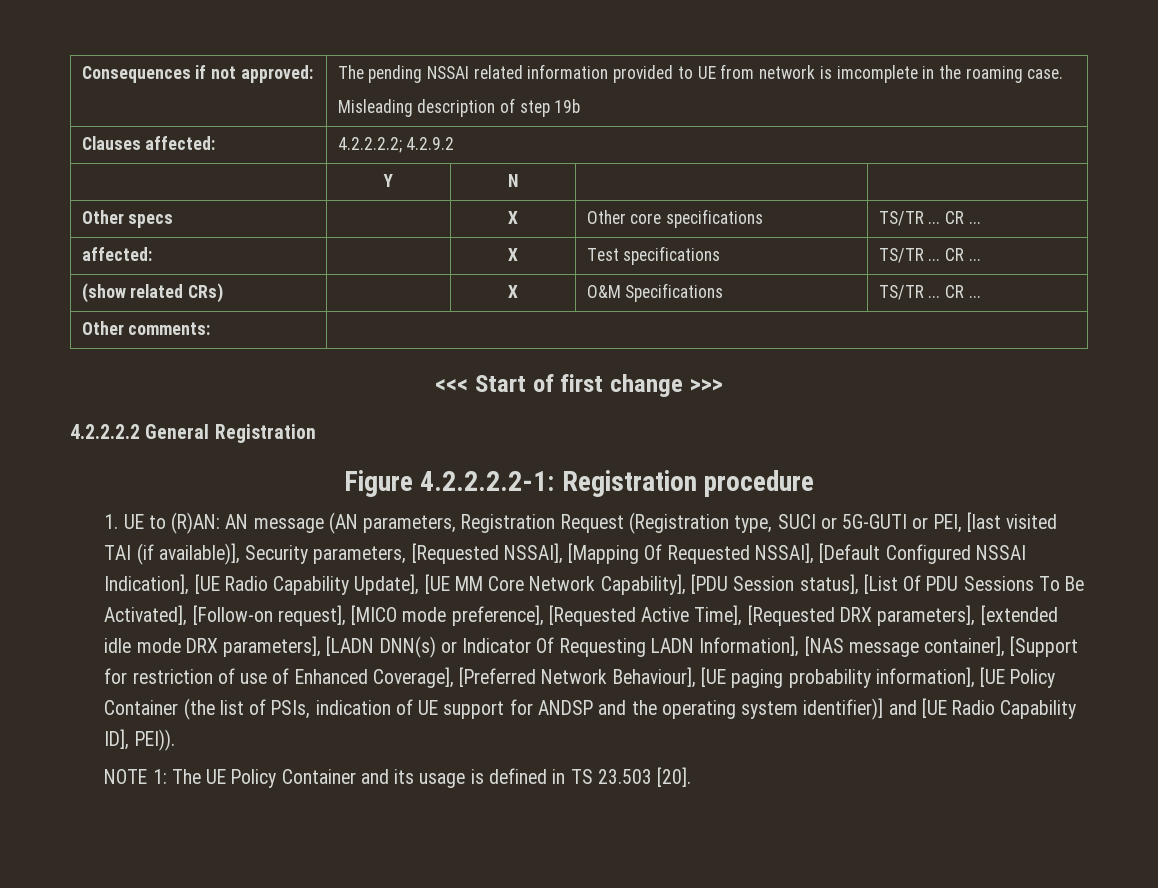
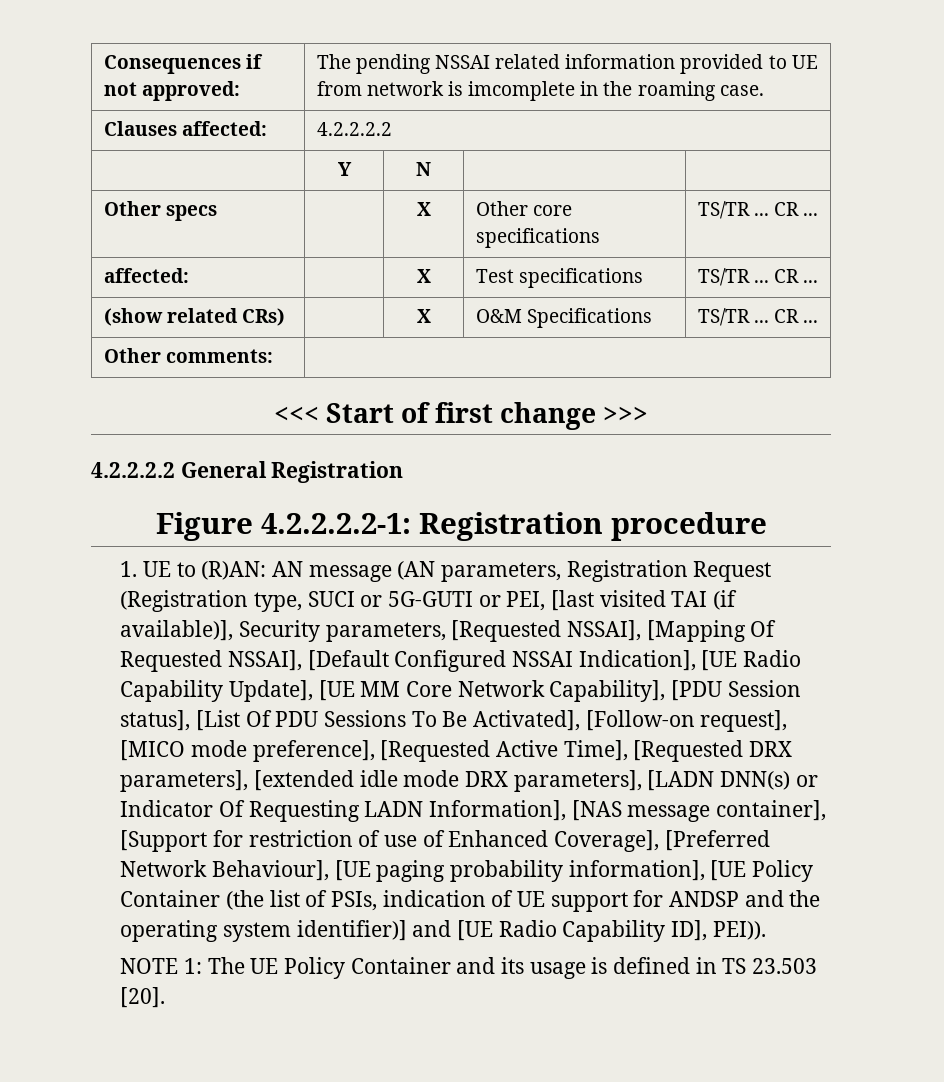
[337,98,581,117] // Misleading description of step 19b -> (764, 90) none
[337,137,455,153] 4.2.2.2.2; 4.2.9.2 -> [316,122,392,136] 4.2.2.2.2

